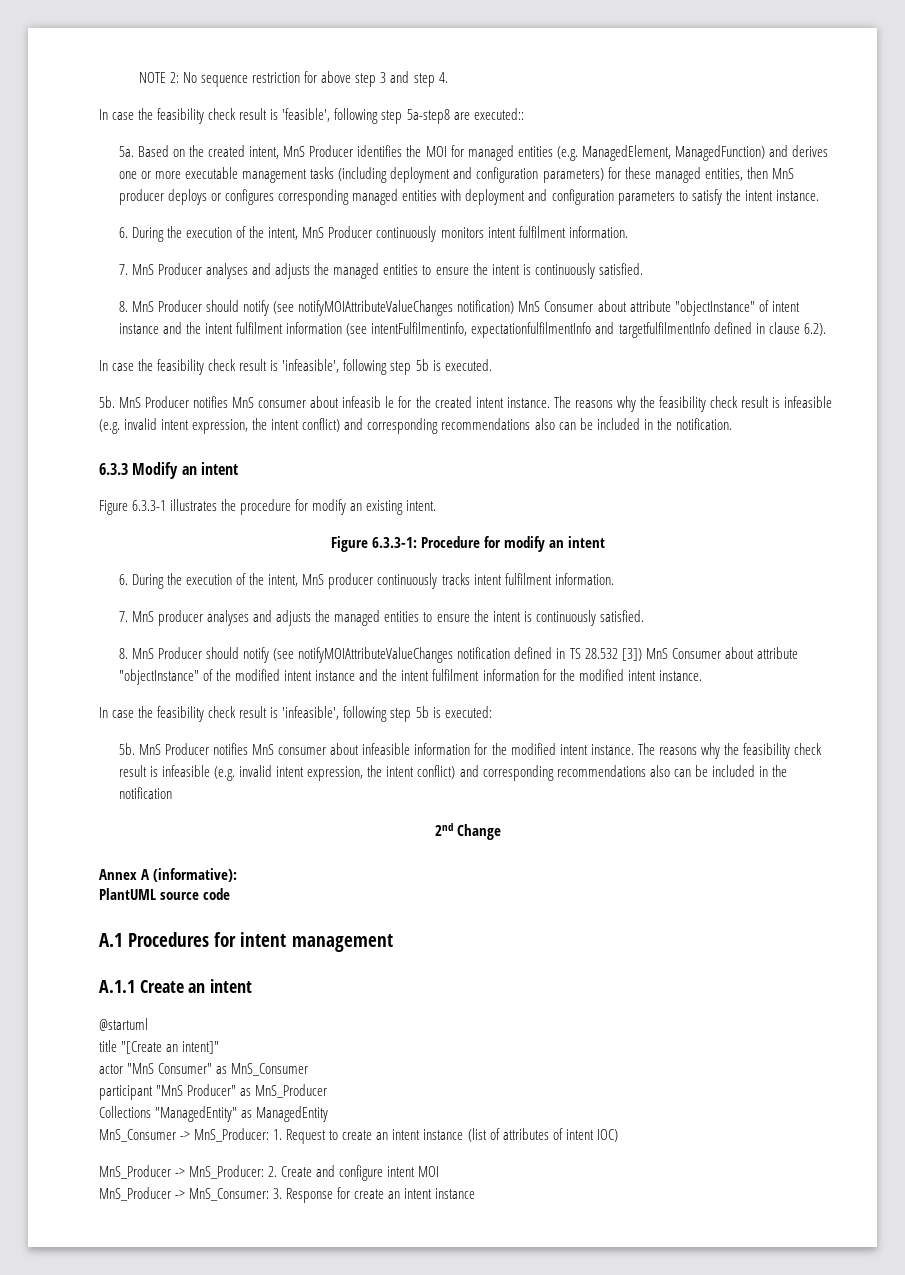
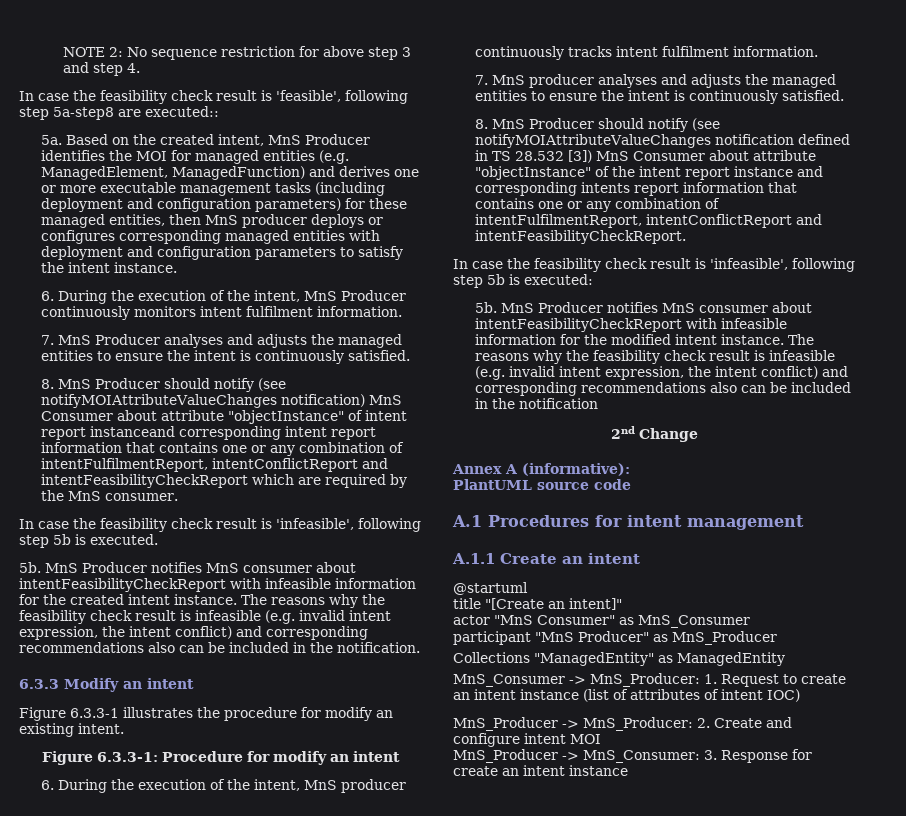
[119,322,826,338] instance and the intent fulfilment information (see intentFulfilmentinfo, expectationfulfilmentInfo and targetfulfilmentInfo defined in clause 6.2). -> [41,426,377,440] [41,442,405,456] [41,458,389,472] [41,474,408,488] [41,490,179,501] report instanceand corresponding intent report information that contains one or any combination of intentFulfilmentReport, intentConflictReport and intentFeasibilityCheckReport which are required by the MnS consumer.
[342,396,395,408] infeasib le -> [19,578,416,592] intentFeasibilityCheckReport with infeasible information
[235,669,702,681] modified intent instance and the intent fulfilment information for the modified intent instance. -> [639,166,824,180] [475,182,798,196] [475,198,721,212] [475,214,823,228] [475,230,687,244] intent report instance and corresponding intents report information that contains one or any combination of intentFulfilmentReport, intentConflictReport and intentFeasibilityCheckReport.
(360, 749) none -> [475,318,718,332] intentFeasibilityCheckReport with

